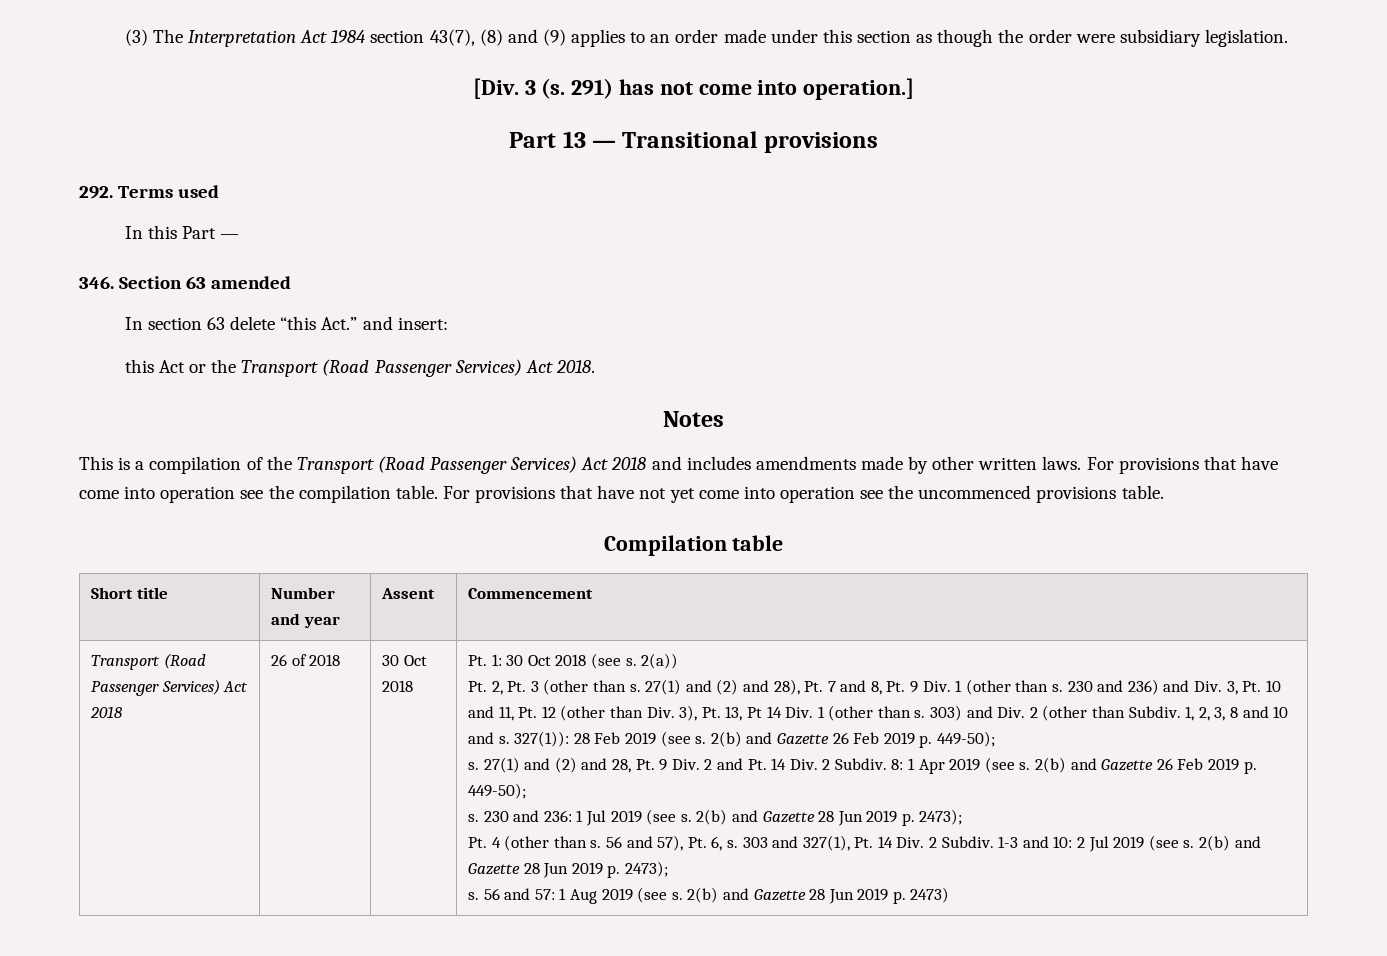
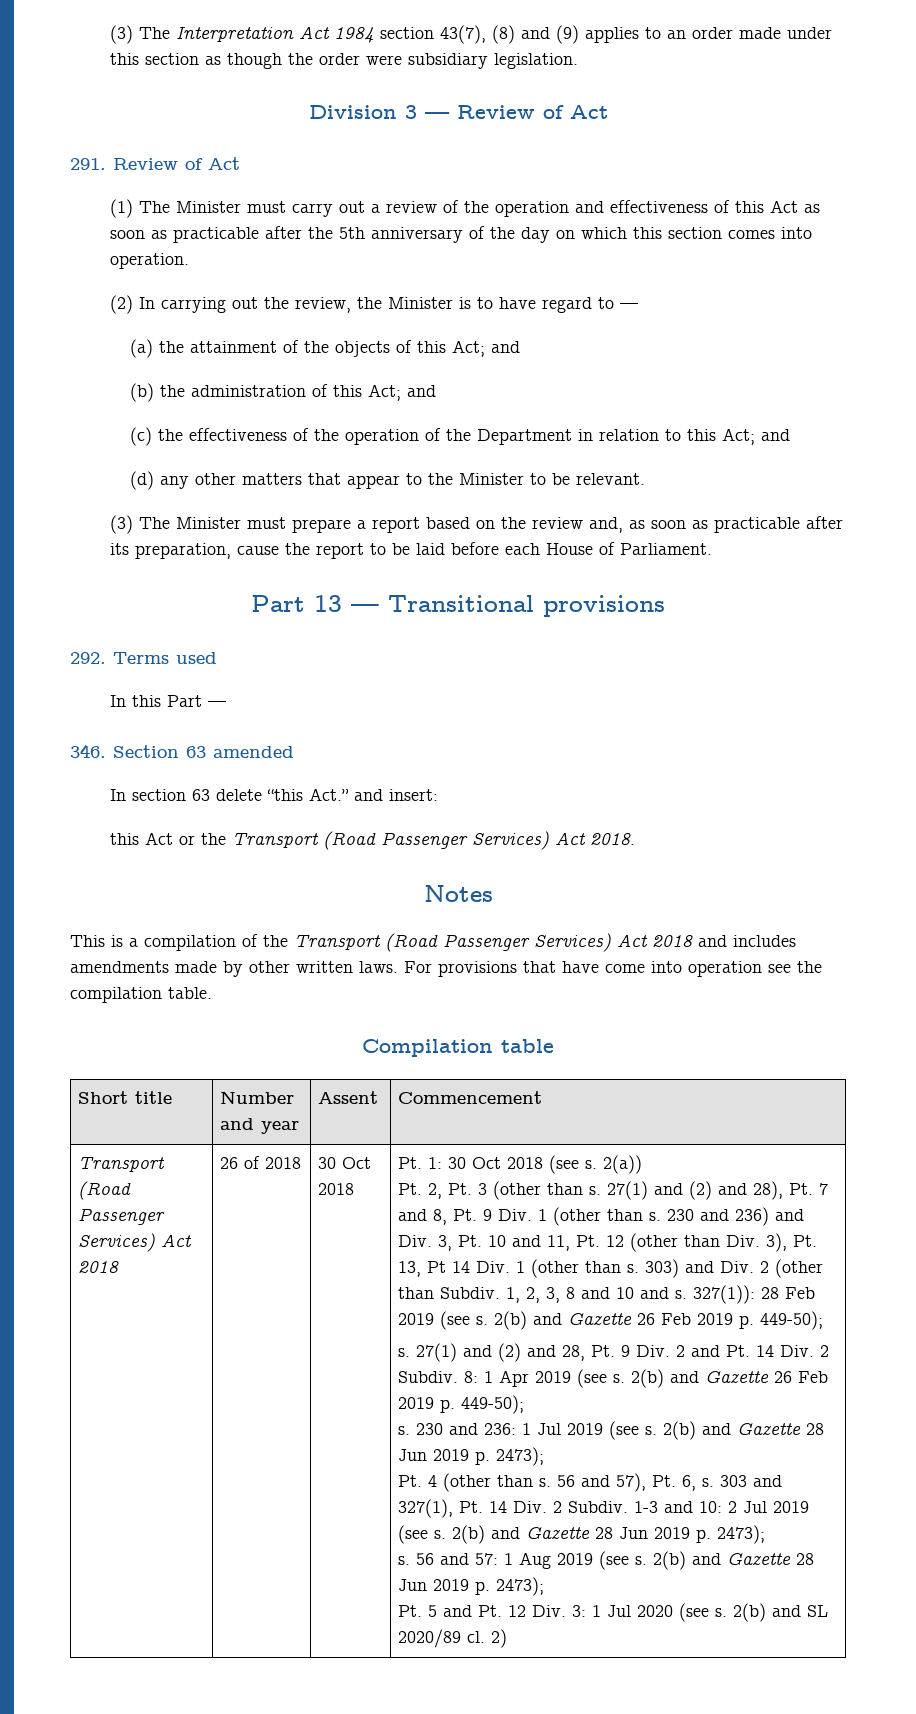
[472,78,915,100] [Div. 3 (s. 291) has not come into operation.] -> [308,105,608,119] [70,157,240,170] [109,199,820,218] [109,226,812,243] [109,253,189,269] [109,295,638,314] [129,339,520,358] [129,383,436,402] [129,427,790,446] [129,471,645,490] [109,515,843,534] [109,542,712,559] Division 3 — Review of Act // 291. Review of Act // (1) The Minister must carry out a review of the operation and effectiveness of this Act as soon as practicable after the 5th anniversary of the day on which this section comes into operation. // (2) In carrying out the review, the Minister is to have regard to — // (a) the attainment of the objects of this Act; and // (b) the administration of this Act; and // (c) the effectiveness of the operation of the Department in relation to this Act; and // (d) any other matters that appear to the Minister to be relevant. // (3) The Minister must prepare a report based on the review and, as soon as practicable after its preparation, cause the report to be laid before each House of Parliament.
[442,485,1164,503] For provisions that have not yet come into operation see the uncommenced provisions table. -> (212, 993) none
[910,887,950,903] 2473) -> [496,1577,545,1596] [398,1603,829,1622] [398,1629,508,1648] 2473); // Pt. 5 and Pt. 12 Div. 3: 1 Jul 2020 (see s. 2(b) and SL 2020/89 cl. 2)

